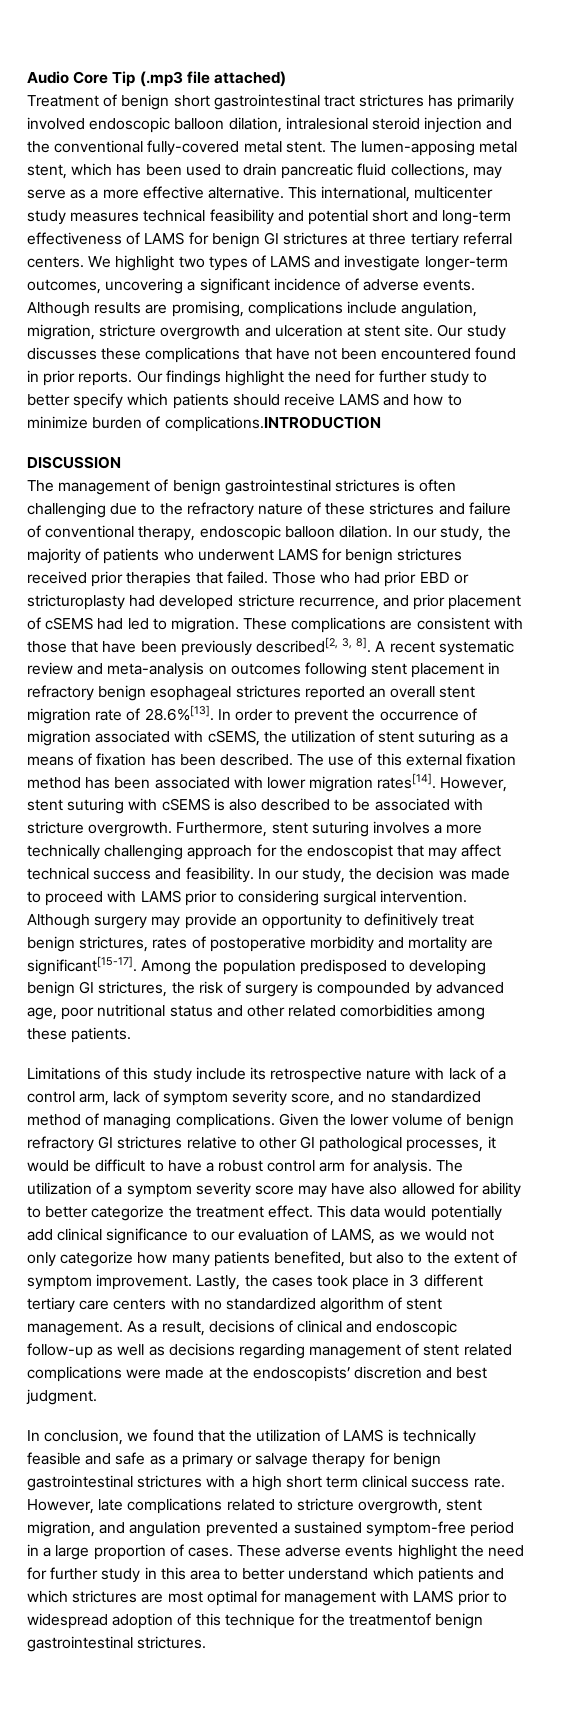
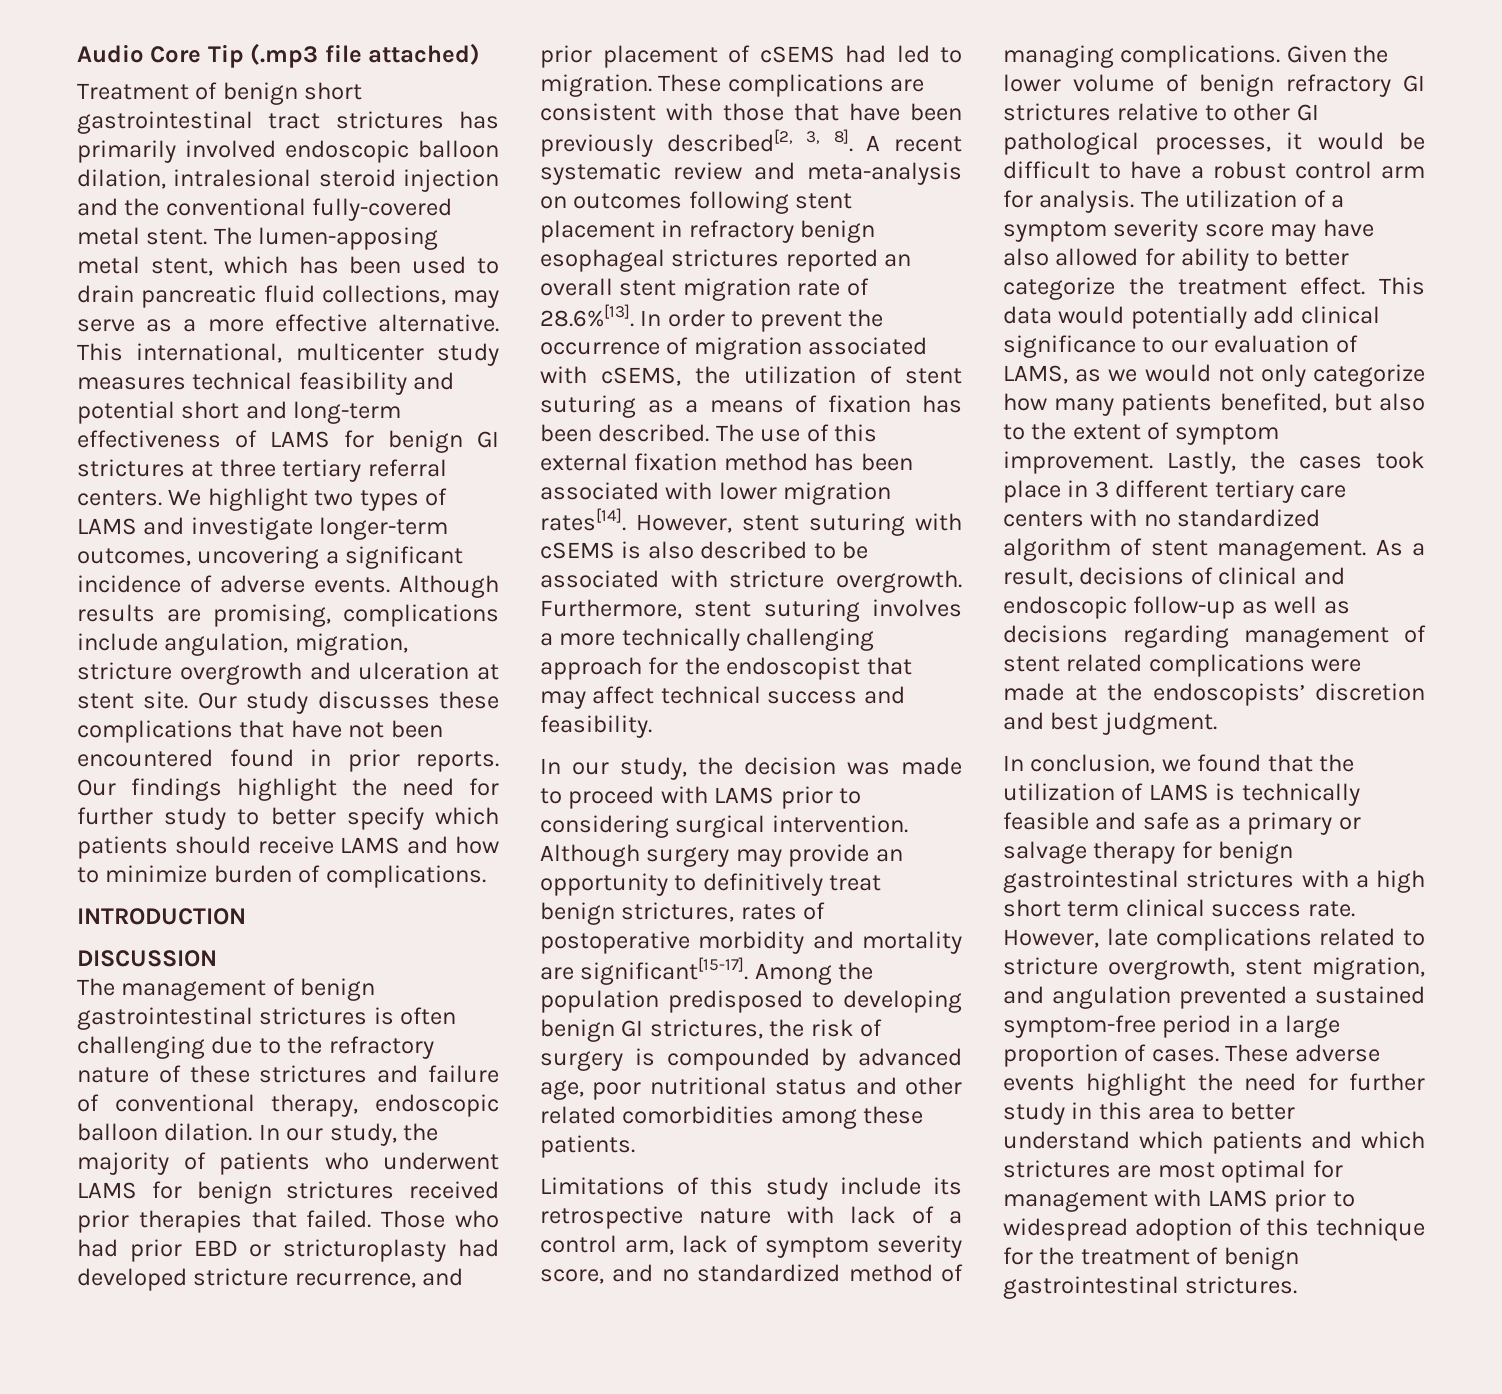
[164,416,381,432] complications.INTRODUCTION -> [325,865,486,888] [77,908,246,925] complications. // INTRODUCTION
(254, 875) none -> (652, 726) //
[349,1613,432,1626] treatmentof -> [1080,1247,1219,1265] treatment of

